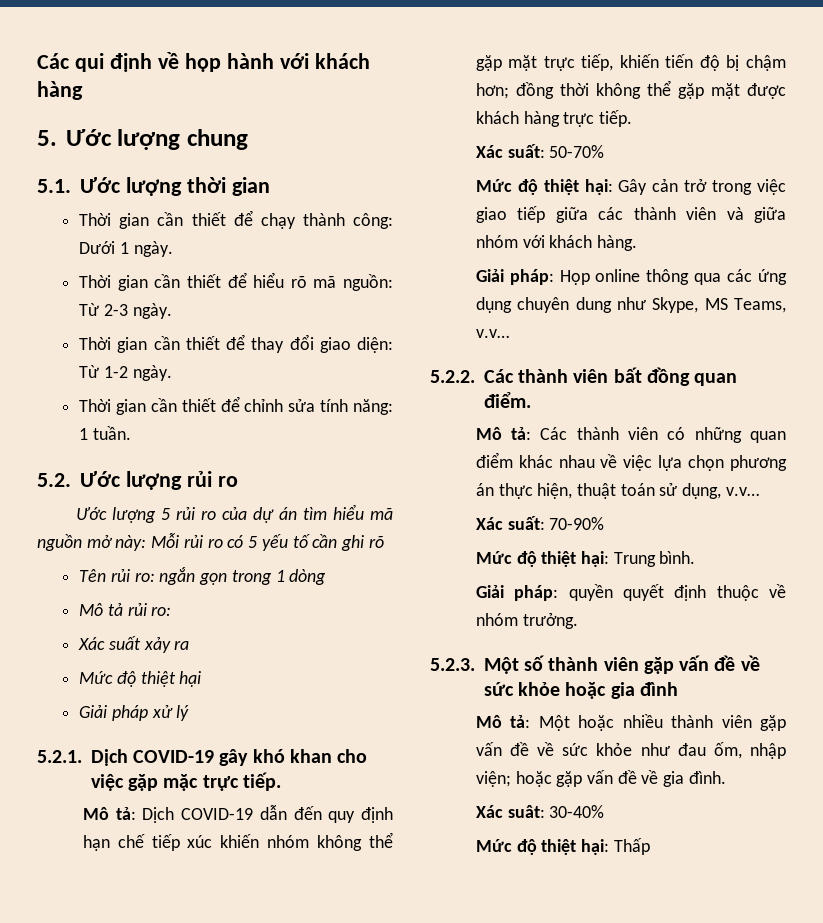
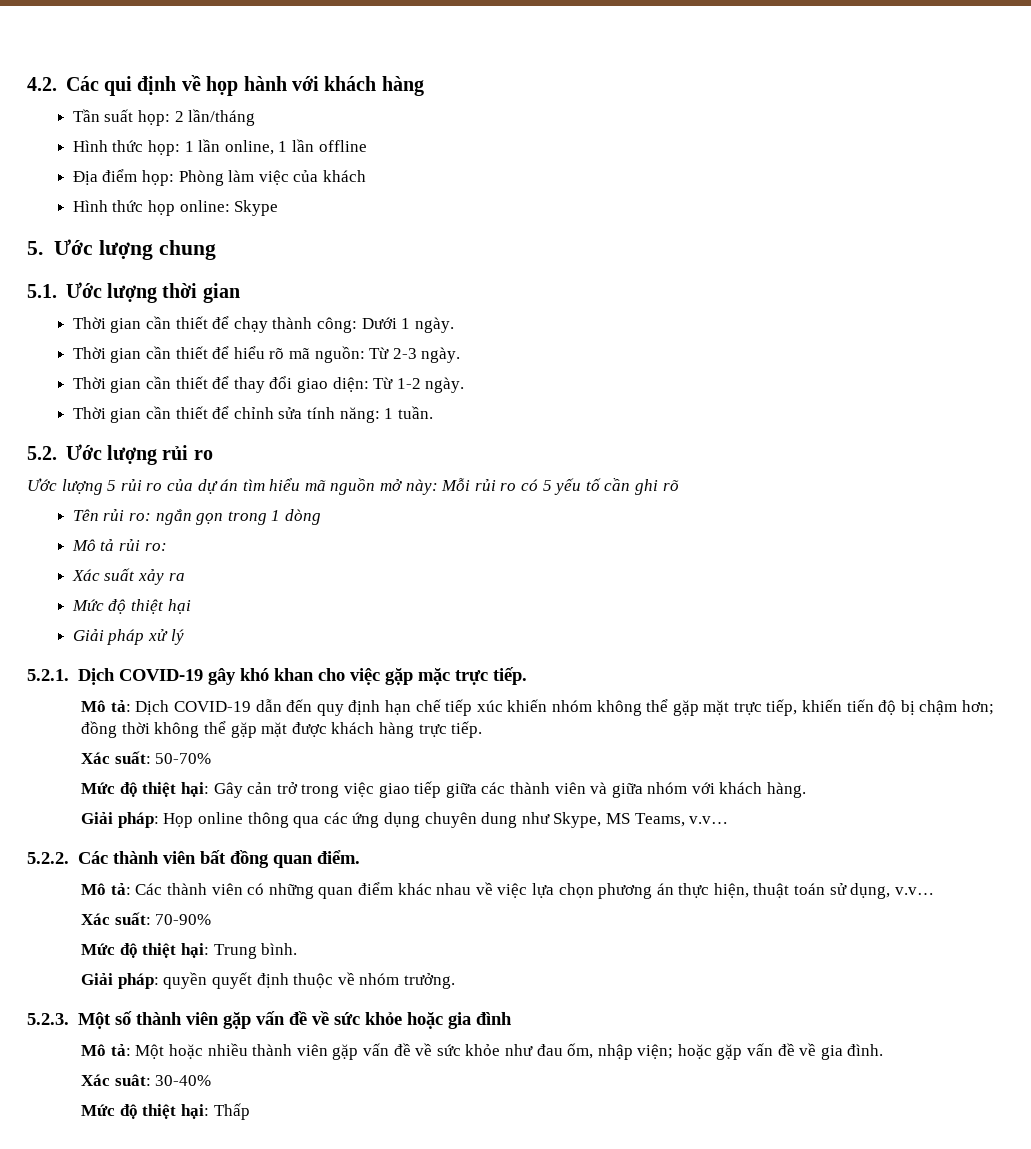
(37, 61) none -> [27,77,57,91] 4.2.
(83, 90) none -> [72,109,256,126] [72,139,367,156] [72,169,366,186] [72,200,279,216] // Tần suất họp: 2 lần/tháng // Hình thức họp: 1 lần online, 1 lần offline // Địa điểm họp: Phòng làm việc của khách // Hình thức họp online: Skype

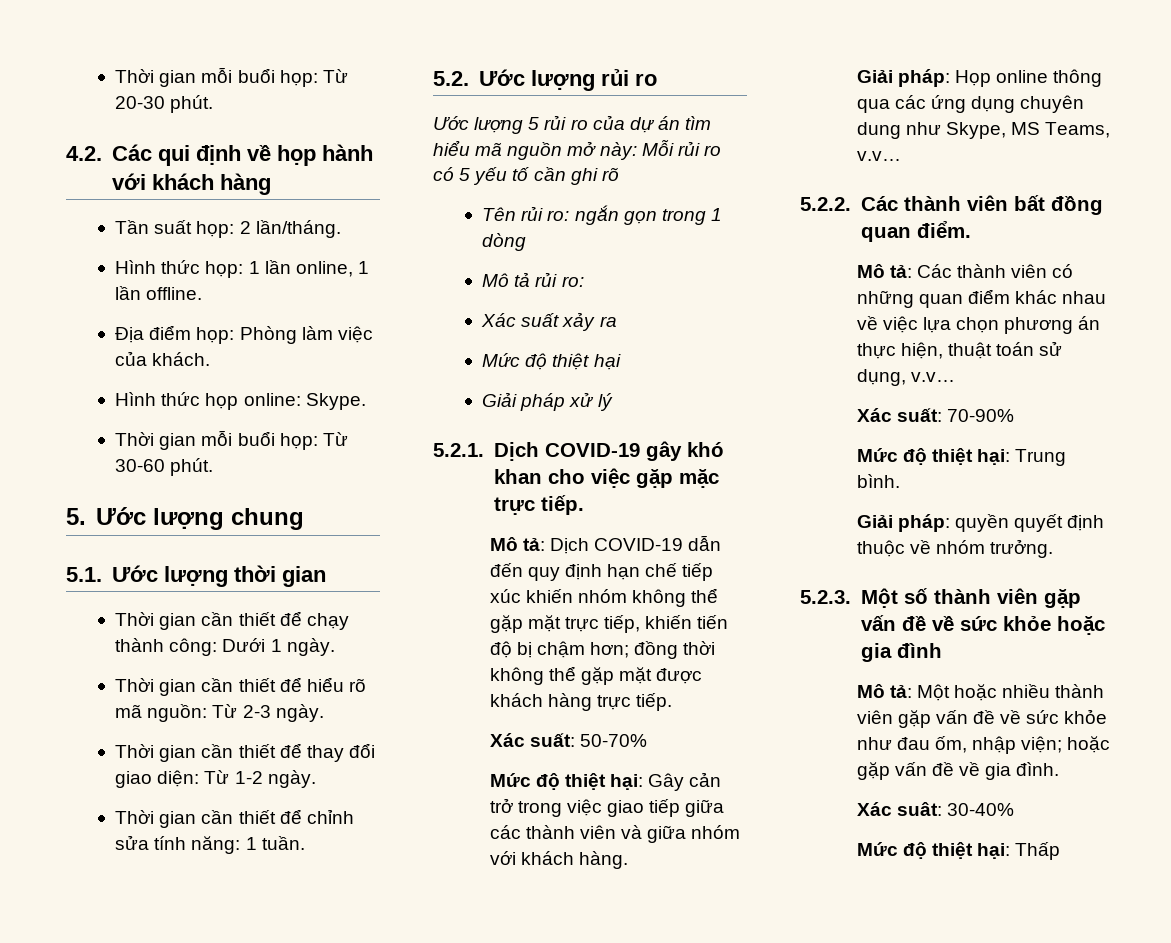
(27, 84) none -> [115,67,348,87] [115,95,214,113] Thời gian mỗi buổi họp: Từ 20-30 phút. //
[188,109,256,126] lần/tháng -> [255,220,341,238] lần/tháng.
[318,140,367,152] offline -> [146,287,203,300] offline.
[322,170,366,182] khách -> [152,352,211,366] khách.
[234,200,279,216] Skype -> [305,393,366,410] [115,430,348,450] [115,458,214,476] Skype. // Thời gian mỗi buổi họp: Từ 30-60 phút.

